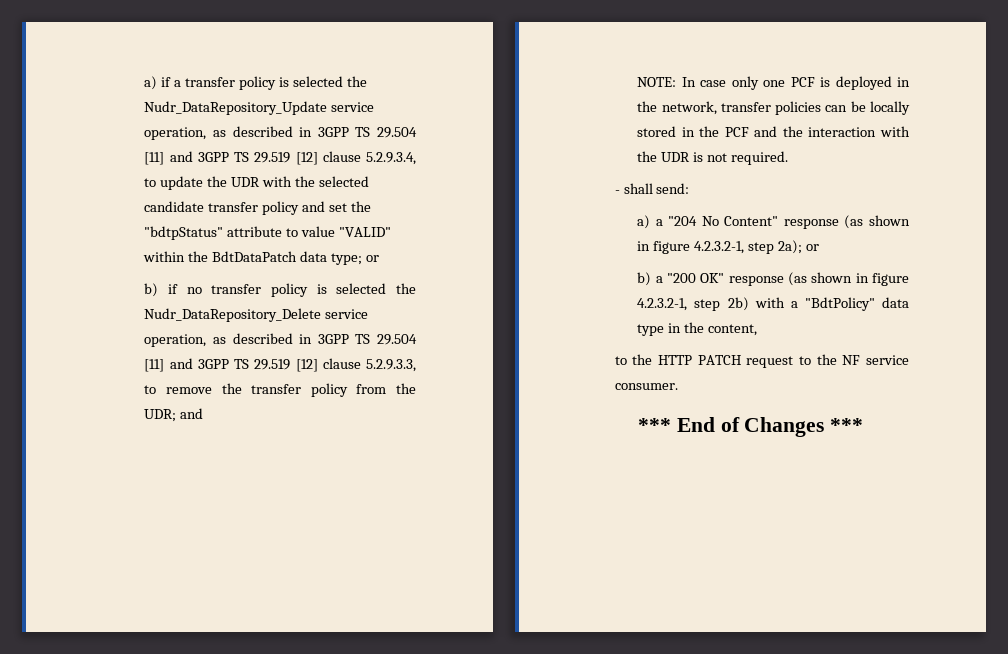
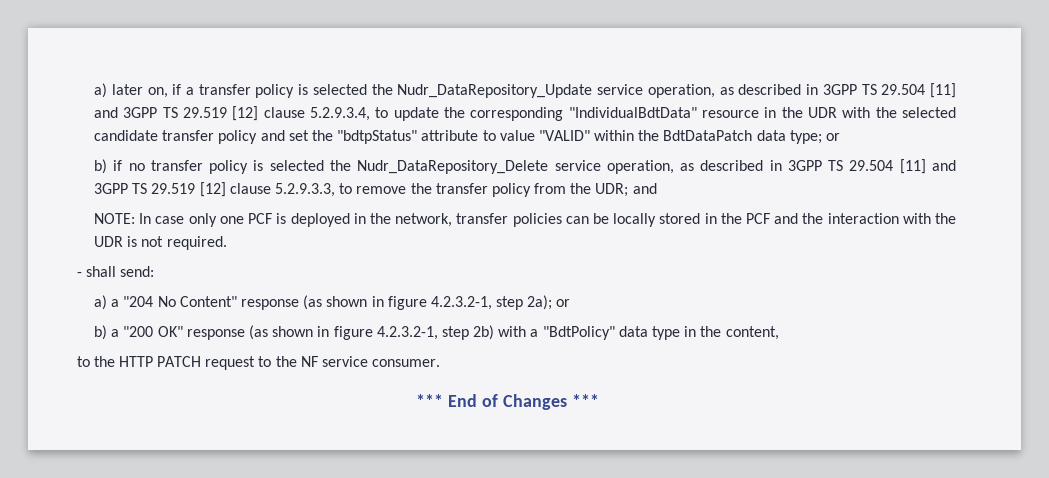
[144,76,158,90] a) -> [94,83,168,98] a) later on,
(228, 181) none -> [470,107,803,121] corresponding "IndividualBdtData" resource in the

